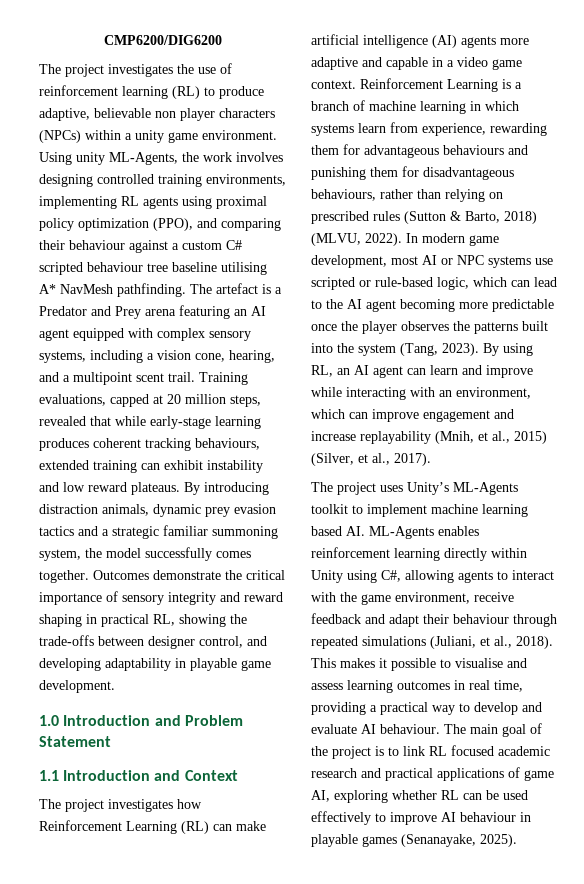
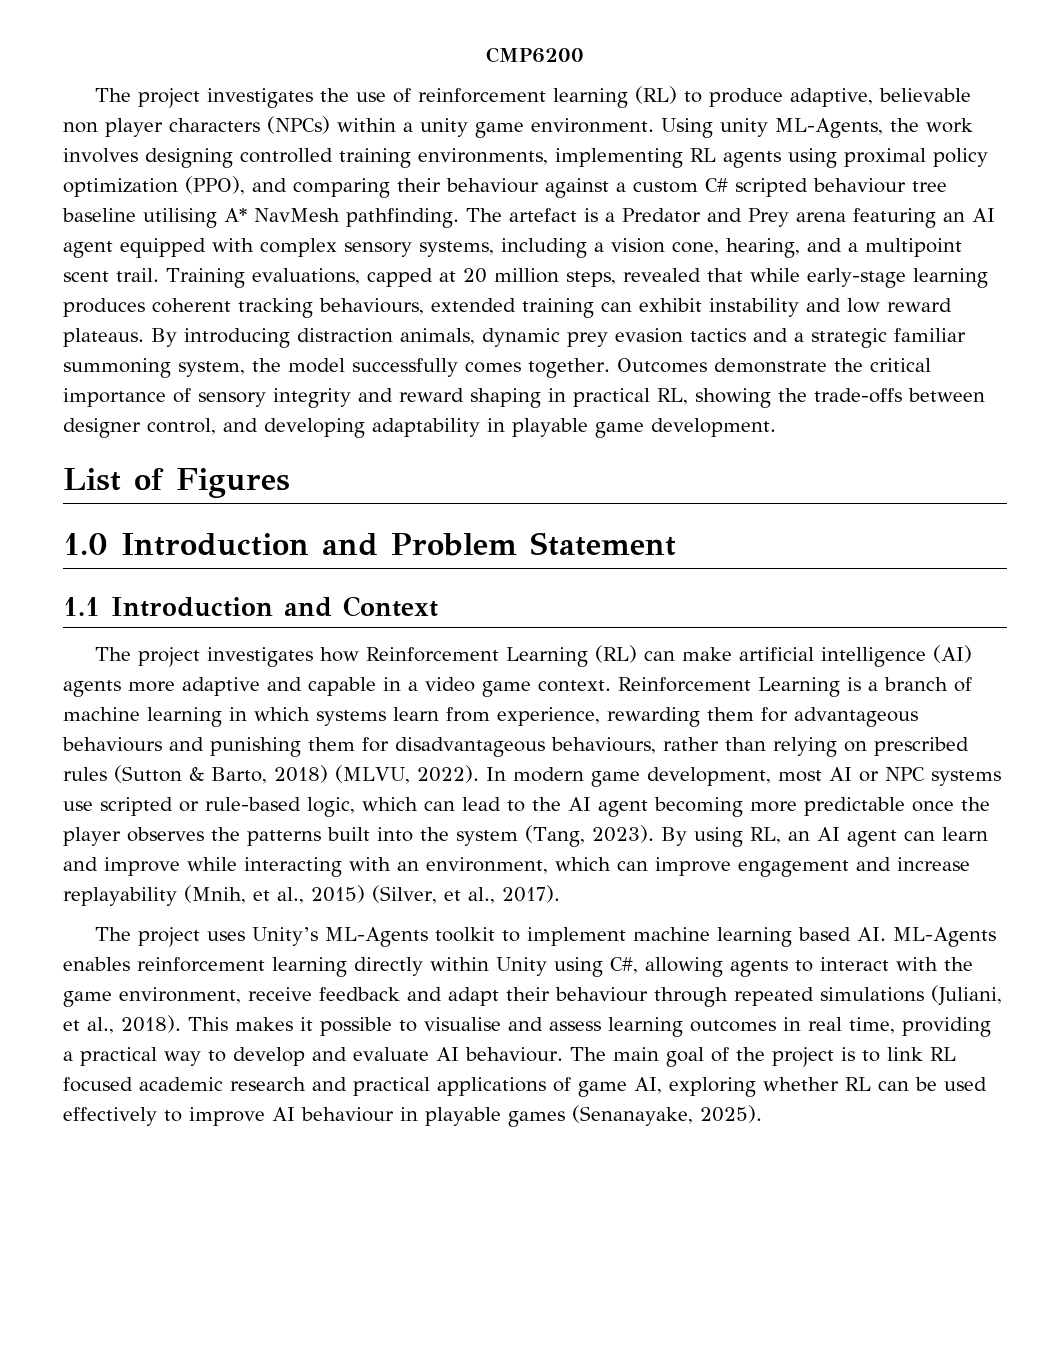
[103,35,222,45] CMP6200/DIG6200 -> [486,47,584,63] CMP6200
(115, 686) none -> [63,468,290,498] // List of Figures

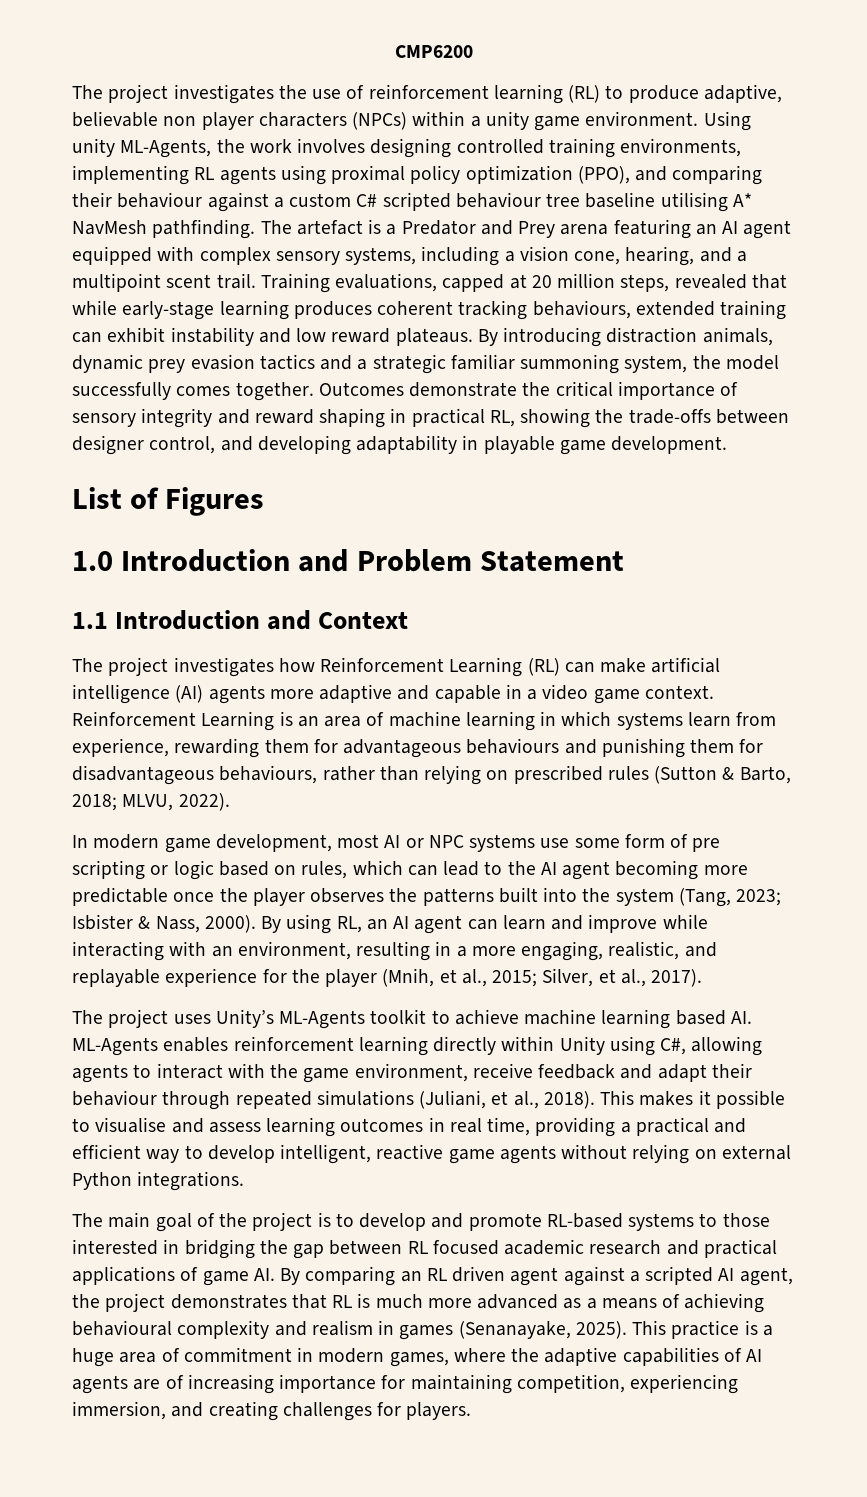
[868,677,948,691] a branch -> [297,716,362,727] an area
[274,765,410,784] 2018) (MLVU, -> [72,794,174,811] 2018; MLVU,
(479, 774) none -> (230, 802) //
[100,797,355,817] scripted or rule-based logic, -> [574,834,721,852] [72,860,348,880] some form of pre scripting or logic based on rules,
[591,825,654,843] 2023). -> [736,889,782,906] [72,914,256,933] 2023; Isbister & Nass, 2000).
[555,857,970,877] [63,887,177,906] which can improve engagement and increase replayability -> [356,941,717,961] [72,968,378,987] resulting in a more engaging, realistic, and replayable experience for the player
[311,885,437,904] 2015) (Silver, -> [492,968,594,987] 2015; Silver,
[527,927,627,946] implement -> [454,1009,519,1025] achieve
(157, 1056) none -> [714,1118,747,1133] [72,1144,141,1159] and efficient
[312,1047,563,1062] and evaluate AI behaviour. -> [280,1144,791,1164] [72,1171,245,1191] intelligent, reactive game agents without relying on external Python integrations. //
[886,1047,923,1061] link -> [359,1213,770,1231] [72,1239,403,1259] develop and promote RL-based systems to those interested in bridging the gap between
[634,1077,987,1097] [63,1105,762,1127] AI, exploring whether RL can be used effectively to improve AI behaviour in playable games (Senanayake, 2025). -> [253,1266,793,1286] [72,1293,765,1313] [72,1320,773,1340] [72,1347,763,1367] [72,1374,739,1394] [72,1401,472,1421] AI. By comparing an RL driven agent against a scripted AI agent, the project demonstrates that RL is much more advanced as a means of achieving behavioural complexity and realism in games (Senanayake, 2025). This practice is a huge area of commitment in modern games, where the adaptive capabilities of AI agents are of increasing importance for maintaining competition, experiencing immersion, and creating challenges for players.

